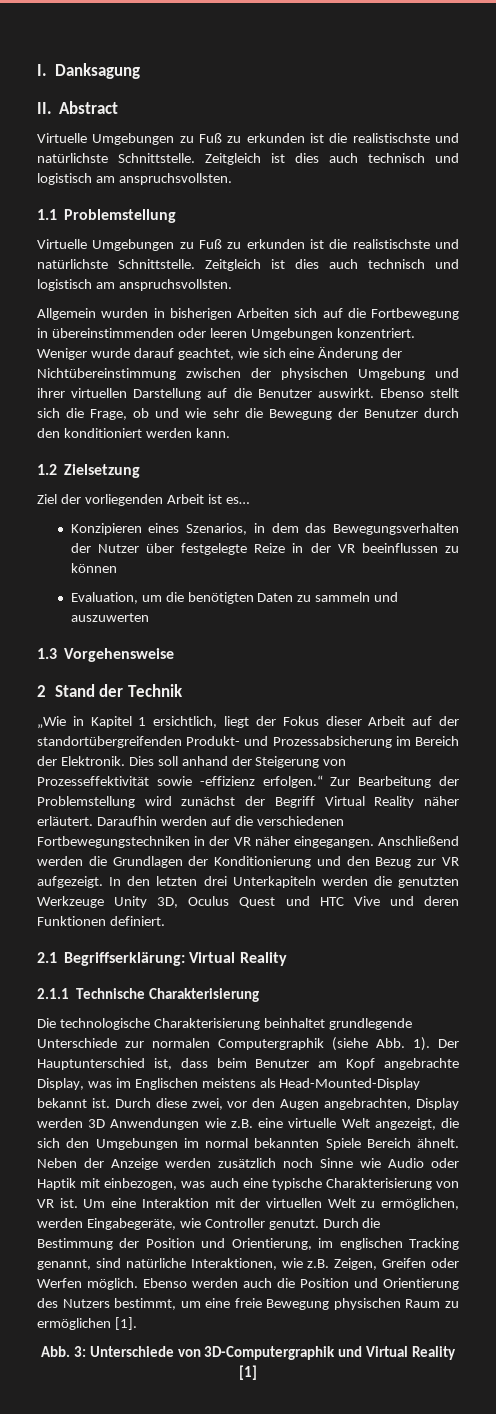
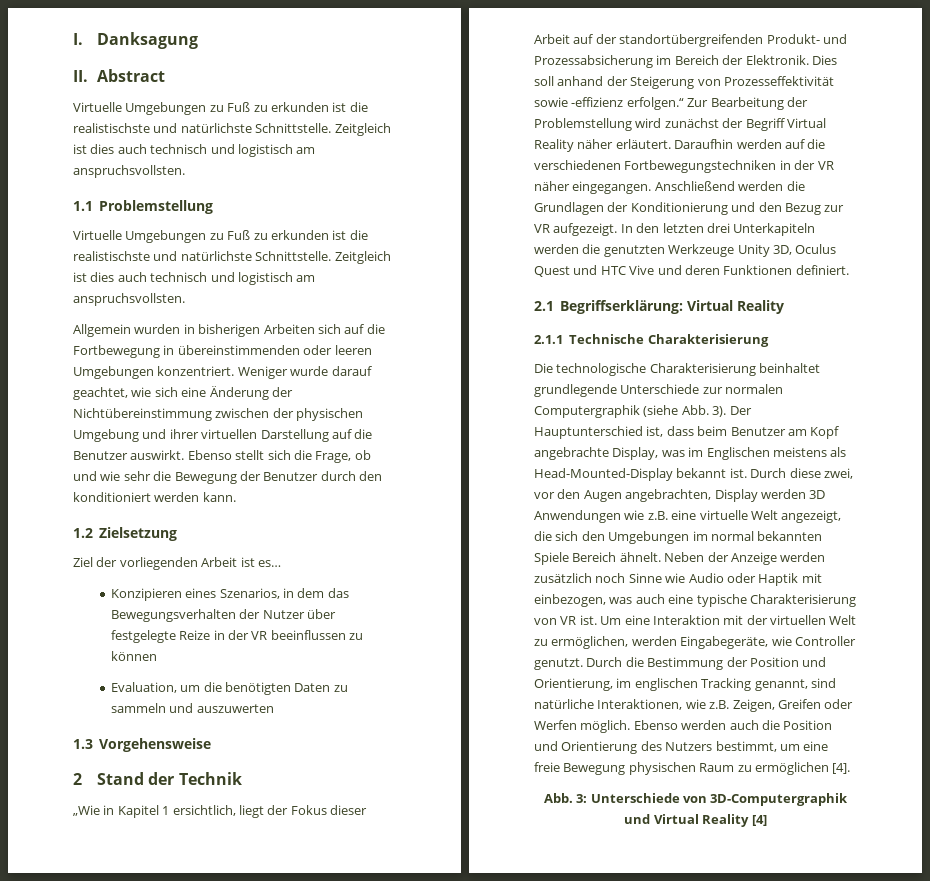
[413,1037,430,1051] 1). -> [712,406,727,417] 3).
[114,1317,137,1330] [1]. -> [832,763,851,774] [4].
[239,1365,257,1380] [1] -> [751,815,767,826] [4]

